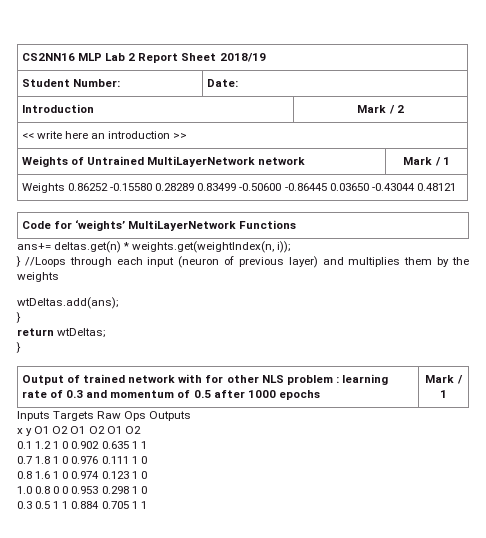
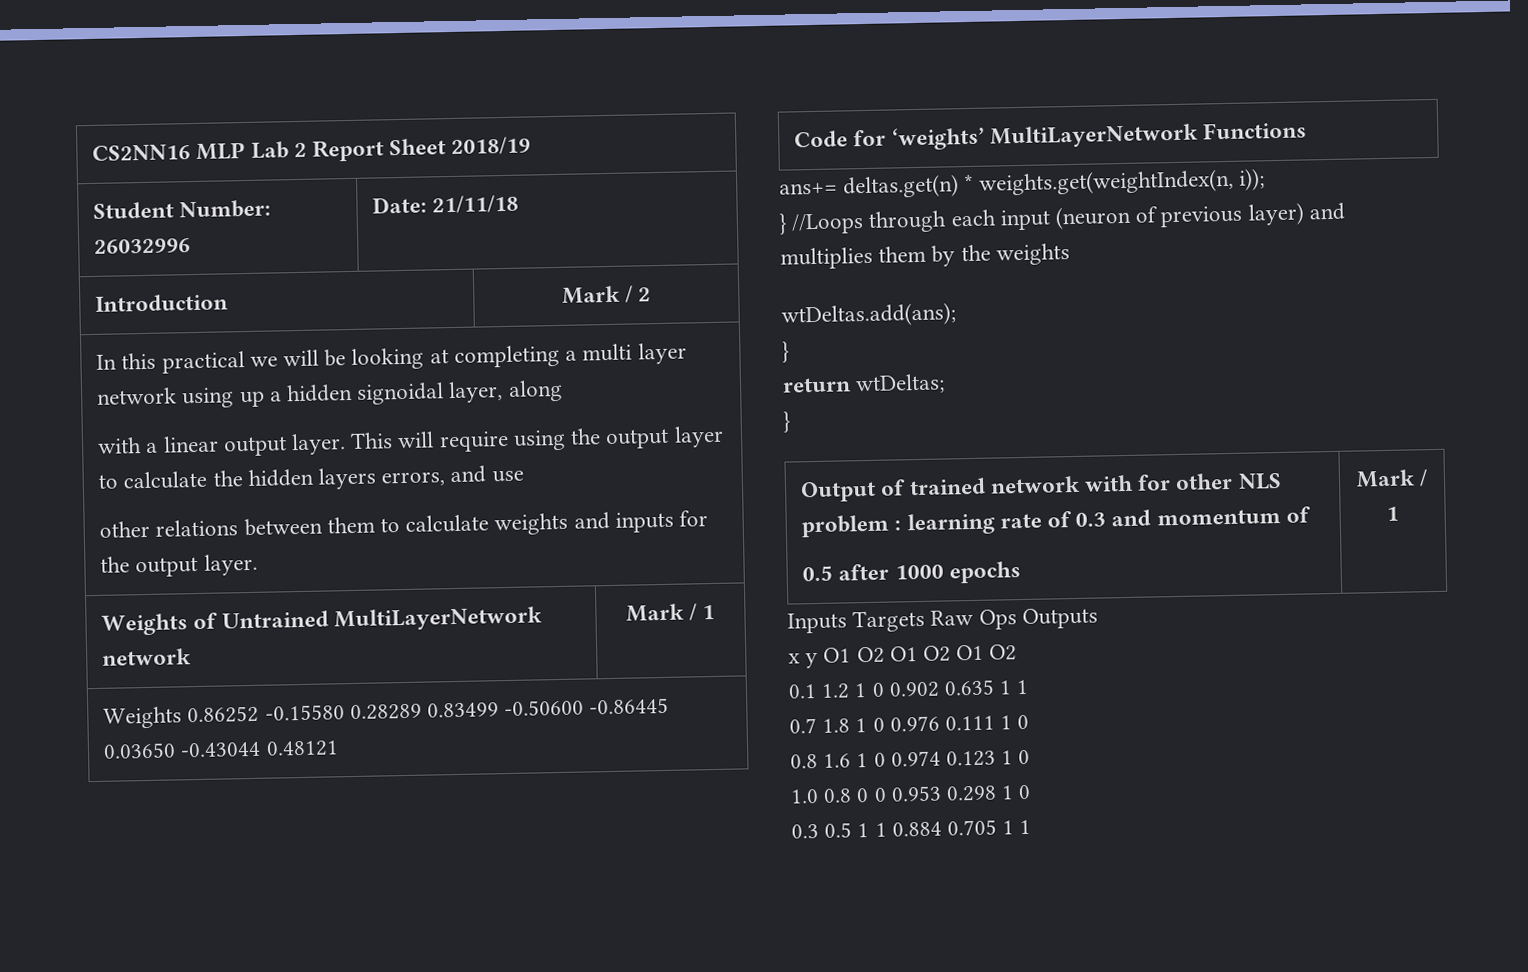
(121, 83) none -> [94,238,192,254] 26032996
(238, 83) none -> [432,194,520,214] 21/11/18
[21,131,188,139] << write here an introduction >> -> [96,342,687,374] [96,379,563,409] [97,425,724,457] [98,465,524,490] [99,510,709,538] [100,553,258,578] In this practical we will be looking at completing a multi layer network using up a hidden signoidal layer, along // with a linear output layer. This will require using the output layer to calculate the hidden layers errors, and use // other relations between them to calculate weights and inputs for the output layer.
(191, 394) none -> (1311, 514) //

